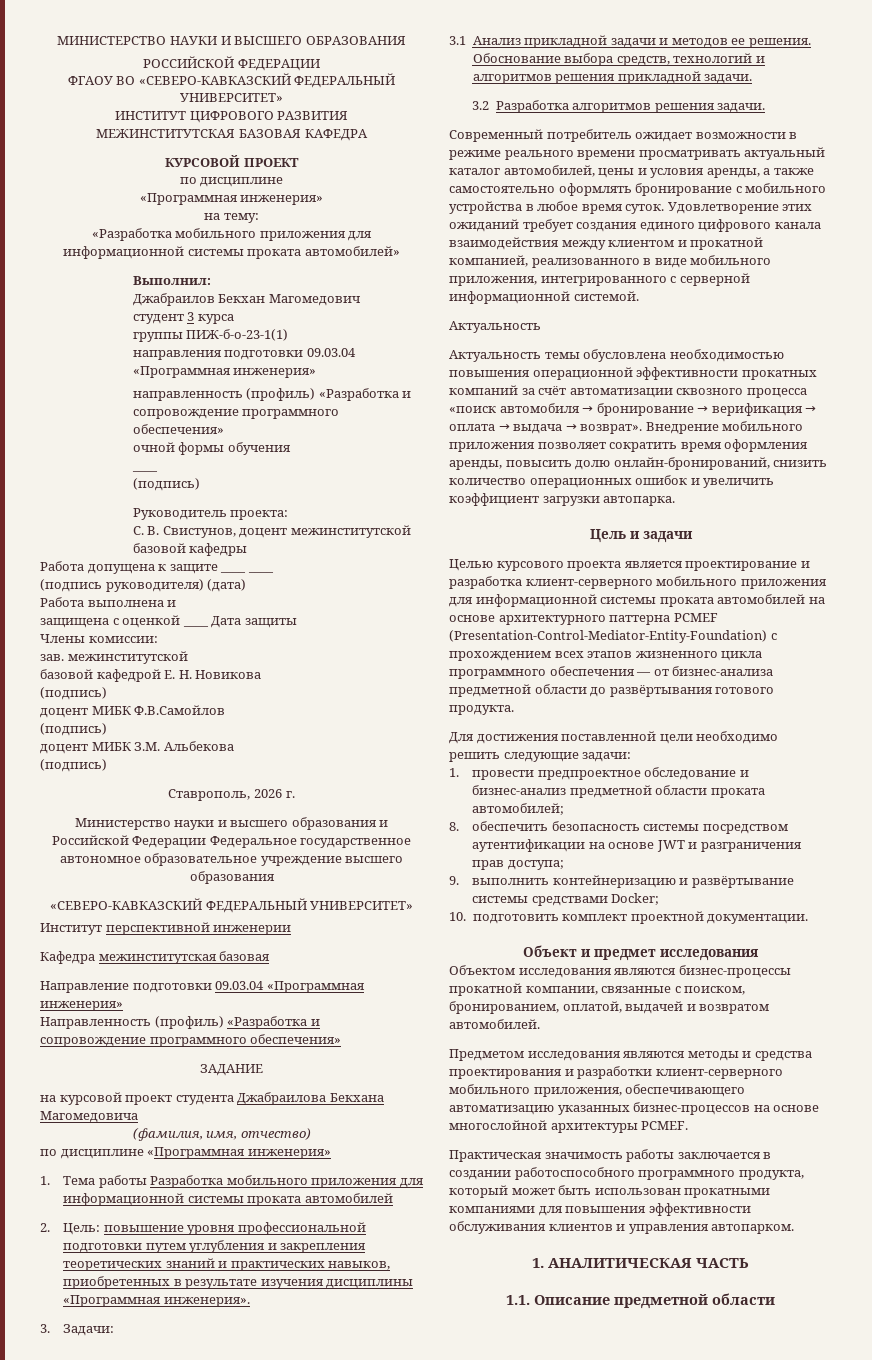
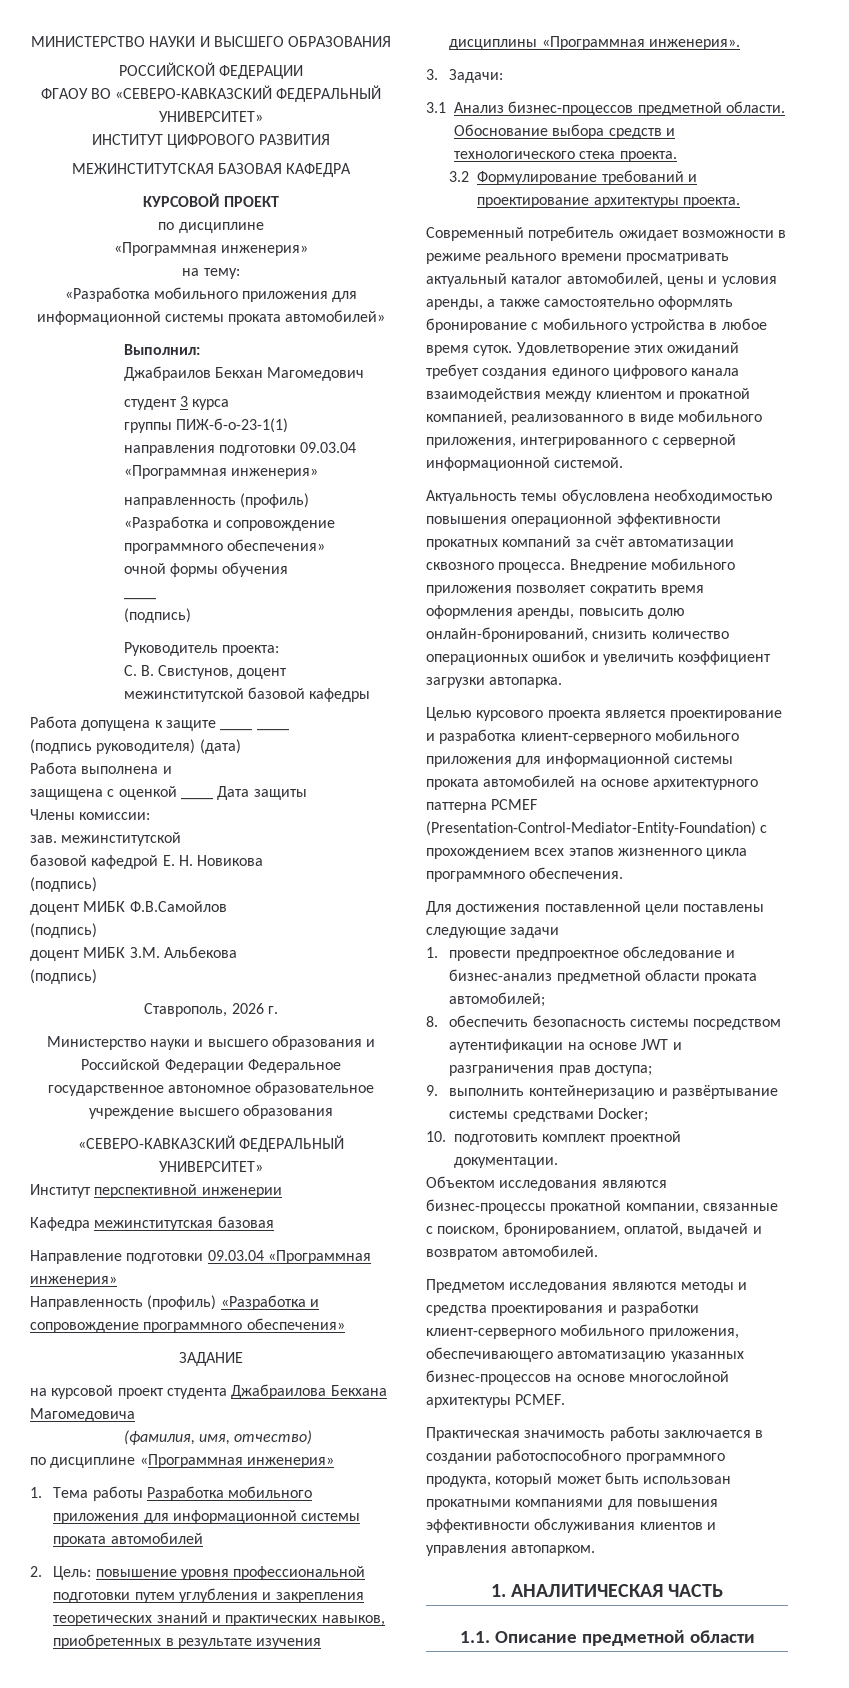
[524,35,811,48] [472,53,765,66] [472,71,753,84] [472,100,766,113] прикладной задачи и методов ее решения. Обоснование выбора средств, технологий и алгоритмов решения прикладной задачи. // 3.2 Разработка алгоритмов решения задачи. -> [508,101,785,116] [454,124,675,139] [454,151,677,162] [449,170,698,185] [477,197,741,208] бизнес-процессов предметной области. Обоснование выбора средств и технологического стека проекта. // 3.2 Формулирование требований и проектирование архитектуры проекта.
[449,350,541,362] // Актуальность -> (517, 497) none
[746,388,807,398] [449,403,817,416] [449,424,643,434] процесса «поиск автомобиля → бронирование → верификация → оплата → выдача → возврат». -> [498,562,566,573] процесса.
[589,529,693,543] // Цель и задачи -> (563, 682) none
[549,666,774,676] [449,684,775,697] [449,705,514,715] обеспечения — от бизнес-анализа предметной области до развёртывания готового продукта. -> [529,867,624,879] обеспечения.
[696,731,779,744] [449,752,632,762] необходимо решить следующие задачи: -> [683,904,765,912] [426,927,560,938] поставлены следующие задачи
[523,945,759,961] // Объект и предмет исследования -> (558, 1162) none

